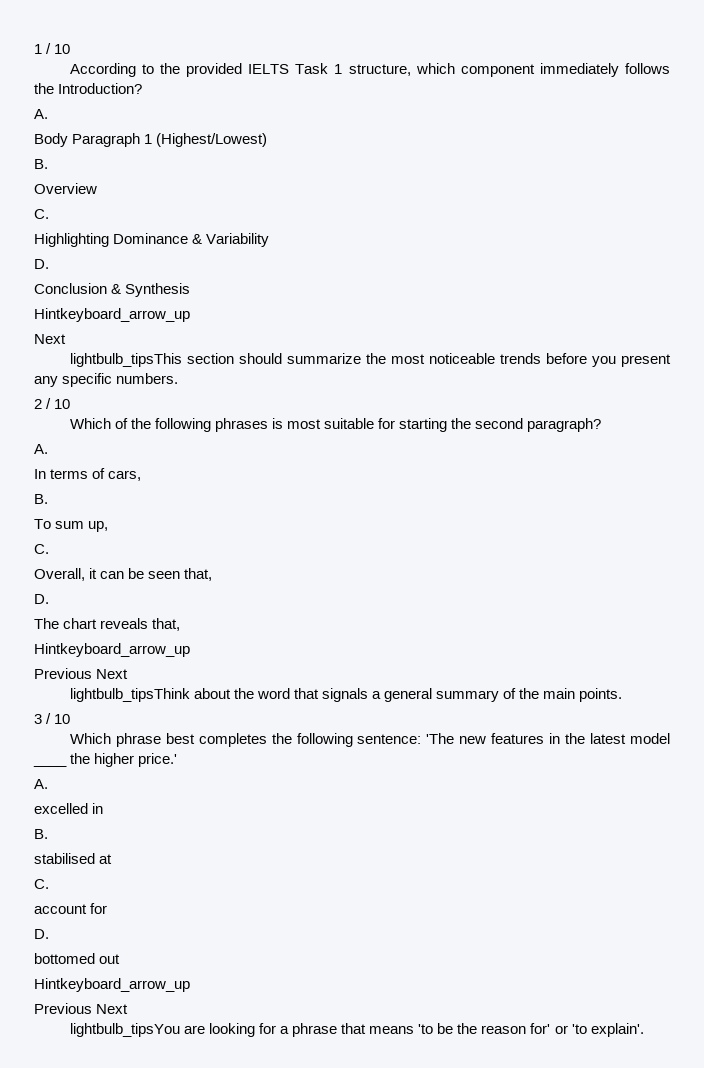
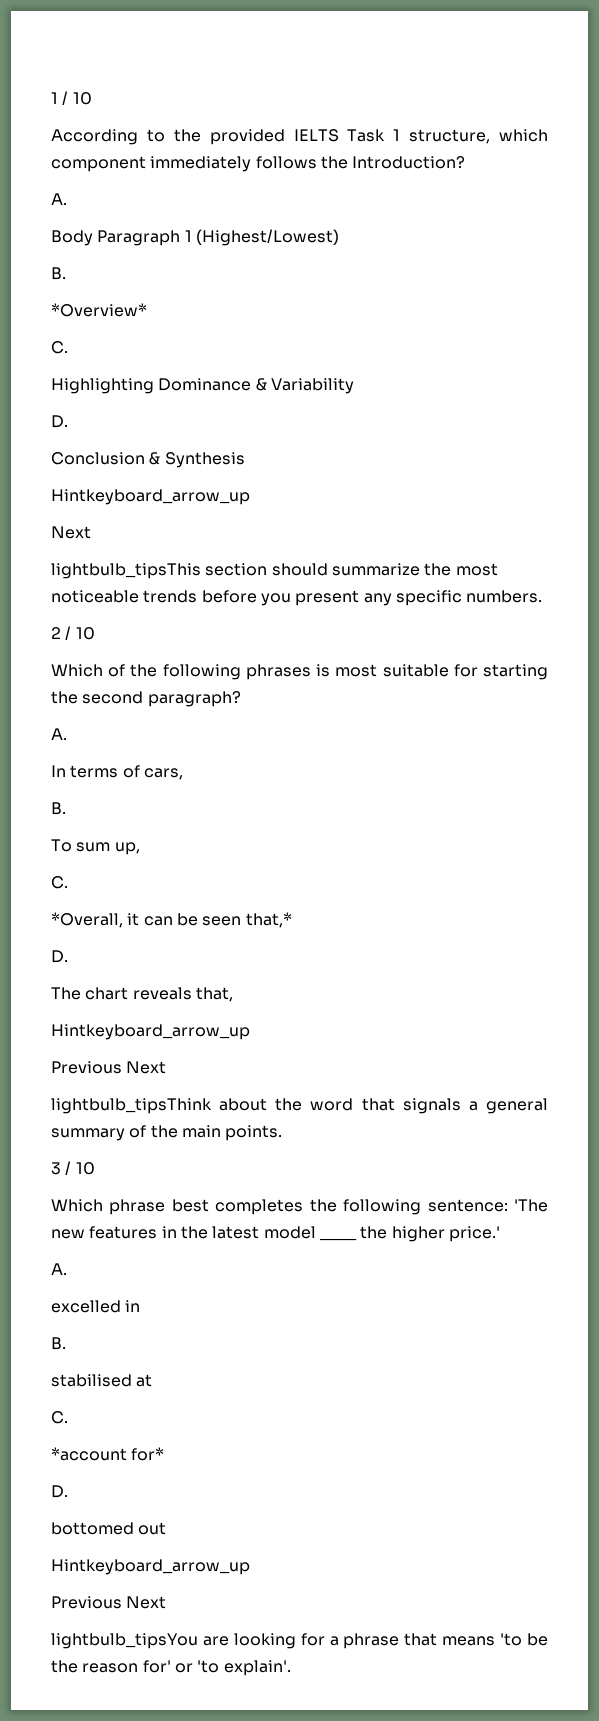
[34,183,97,194] Overview -> [51,303,147,317] *Overview*
[34,568,85,581] Overall, -> [51,912,123,928] *Overall,
[184,568,213,581] that, -> [245,912,292,928] that,*
[34,903,108,914] account for -> [51,1447,165,1461] *account for*

